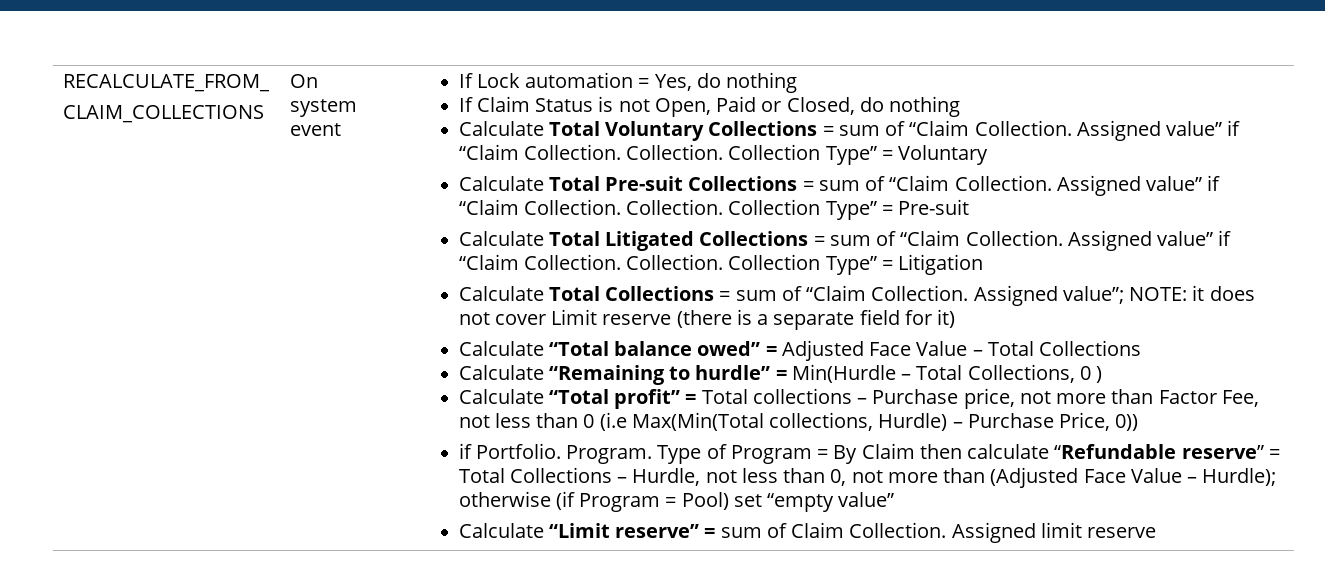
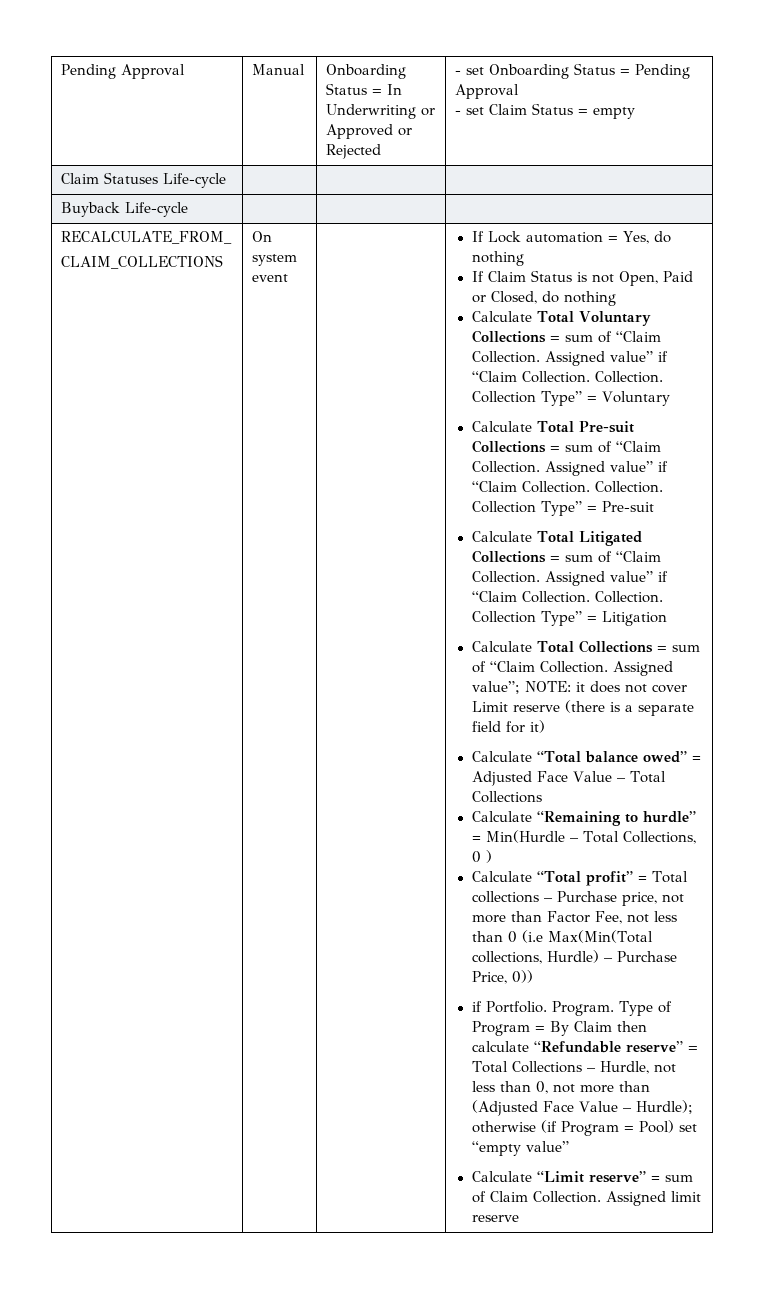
(63, 83) none -> [61,64,186,79] [252,64,306,75] [326,64,407,79] [326,83,403,95] [326,104,436,119] [326,124,413,139] [326,144,382,159] [455,63,691,79] [455,84,520,99] [455,103,636,119] [61,172,227,188] [61,202,189,217] Pending Approval | Manual | Onboarding Status = In Underwriting or Approved or Rejected | - set Onboarding Status = Pending Approval // - set Claim Status = empty // Claim Statuses Life-cycle | | | // Buyback Life-cycle | | | //

